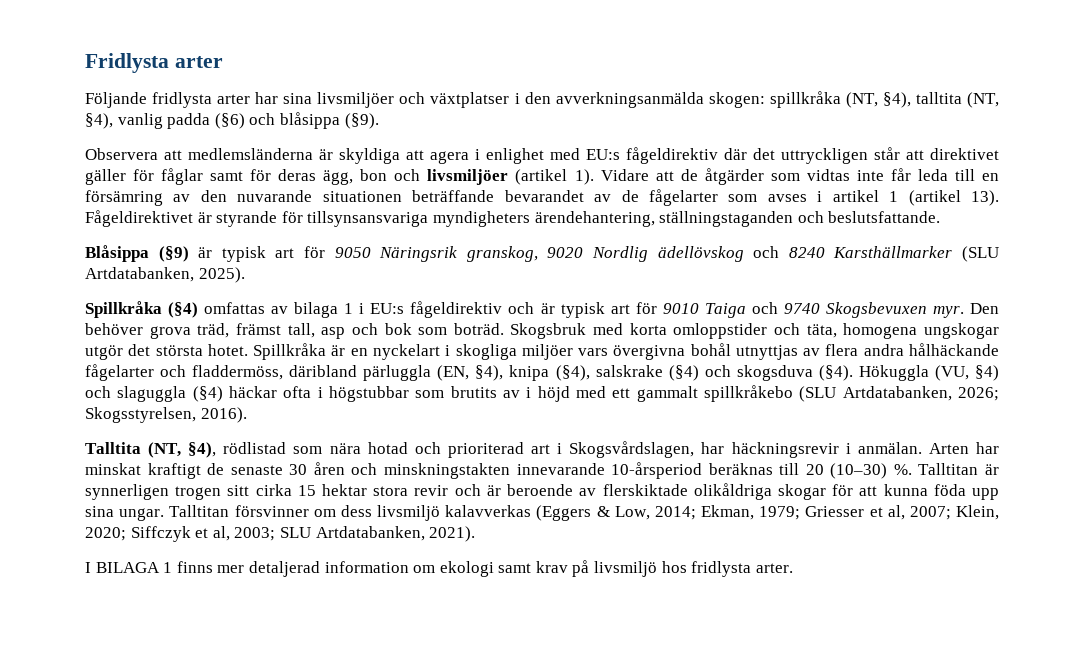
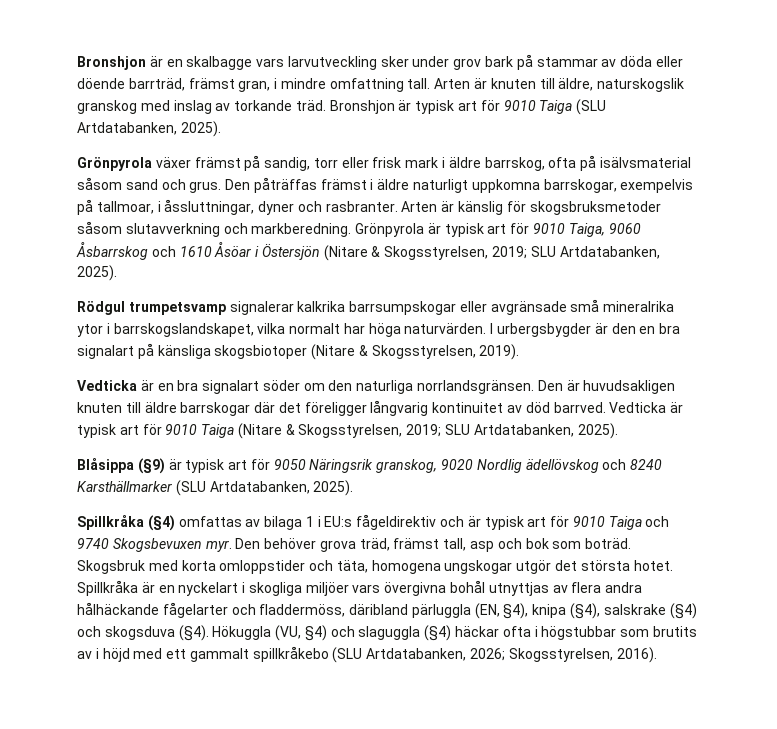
[85,53,223,73] [85,91,999,108] [85,112,379,129] [85,147,999,164] [85,168,999,185] [85,189,999,206] [85,210,941,227] Fridlysta arter // Följande fridlysta arter har sina livsmiljöer och växtplatser i den avverkningsanmälda skogen: spillkråka (NT, §4), talltita (NT, §4), vanlig padda (§6) och blåsippa (§9). // Observera att medlemsländerna är skyldiga att agera i enlighet med EU:s fågeldirektiv där det uttryckligen står att direktivet gäller för fåglar samt för deras ägg, bon och livsmiljöer (artikel 1). Vidare att de åtgärder som vidtas inte får leda till en försämring av den nuvarande situationen beträffande bevarandet av de fågelarter som avses i artikel 1 (artikel 13). Fågeldirektivet är styrande för tillsynsansvariga myndigheters ärendehantering, ställningstaganden och beslutsfattande. -> [77,54,683,70] [77,78,685,92] [77,99,607,115] [77,121,221,137] [77,155,691,171] [77,177,694,193] [77,199,661,215] [77,221,641,237] [76,242,660,261] [77,265,117,281] [77,299,675,315] [77,323,681,337] [77,343,520,360] [77,380,676,394] [77,400,684,416] [77,423,618,439] Bronshjon är en skalbagge vars larvutveckling sker under grov bark på stammar av döda eller döende barrträd, främst gran, i mindre omfattning tall. Arten är knuten till äldre, naturskogslik granskog med inslag av torkande träd. Bronshjon är typisk art för 9010 Taiga (SLU Artdatabanken, 2025). // Grönpyrola växer främst på sandig, torr eller frisk mark i äldre barrskog, ofta på isälvsmaterial såsom sand och grus. Den påträffas främst i äldre naturligt uppkomna barrskogar, exempelvis på tallmoar, i åssluttningar, dyner och rasbranter. Arten är känslig för skogsbruksmetoder såsom slutavverkning och markberedning. Grönpyrola är typisk art för 9010 Taiga, 9060 Åsbarrskog och 1610 Åsöar i Östersjön (Nitare & Skogsstyrelsen, 2019; SLU Artdatabanken, 2025). // Rödgul trumpetsvamp signalerar kalkrika barrsumpskogar eller avgränsade små mineralrika ytor i barrskogslandskapet, vilka normalt har höga naturvärden. I urbergsbygder är den en bra signalart på känsliga skogsbiotoper (Nitare & Skogsstyrelsen, 2019). // Vedticka är en bra signalart söder om den naturliga norrlandsgränsen. Den är huvudsakligen knuten till äldre barrskogar där det föreligger långvarig kontinuitet av död barrved. Vedticka är typisk art för 9010 Taiga (Nitare & Skogsstyrelsen, 2019; SLU Artdatabanken, 2025).
[85,441,1000,458] [85,462,999,479] [85,483,1000,500] [85,505,999,521] [85,526,476,542] [85,560,793,577] // Talltita (NT, §4), rödlistad som nära hotad och prioriterad art i Skogsvårdslagen, har häckningsrevir i anmälan. Arten har minskat kraftigt de senaste 30 åren och minskningstakten innevarande 10-årsperiod beräknas till 20 (10–30) %. Talltitan är synnerligen trogen sitt cirka 15 hektar stora revir och är beroende av flerskiktade olikåldriga skogar för att kunna föda upp sina ungar. Talltitan försvinner om dess livsmiljö kalavverkas (Eggers & Low, 2014; Ekman, 1979; Griesser et al, 2007; Klein, 2020; Siffczyk et al, 2003; SLU Artdatabanken, 2021). // I BILAGA 1 finns mer detaljerad information om ekologi samt krav på livsmiljö hos fridlysta arter. -> (657, 655) none

